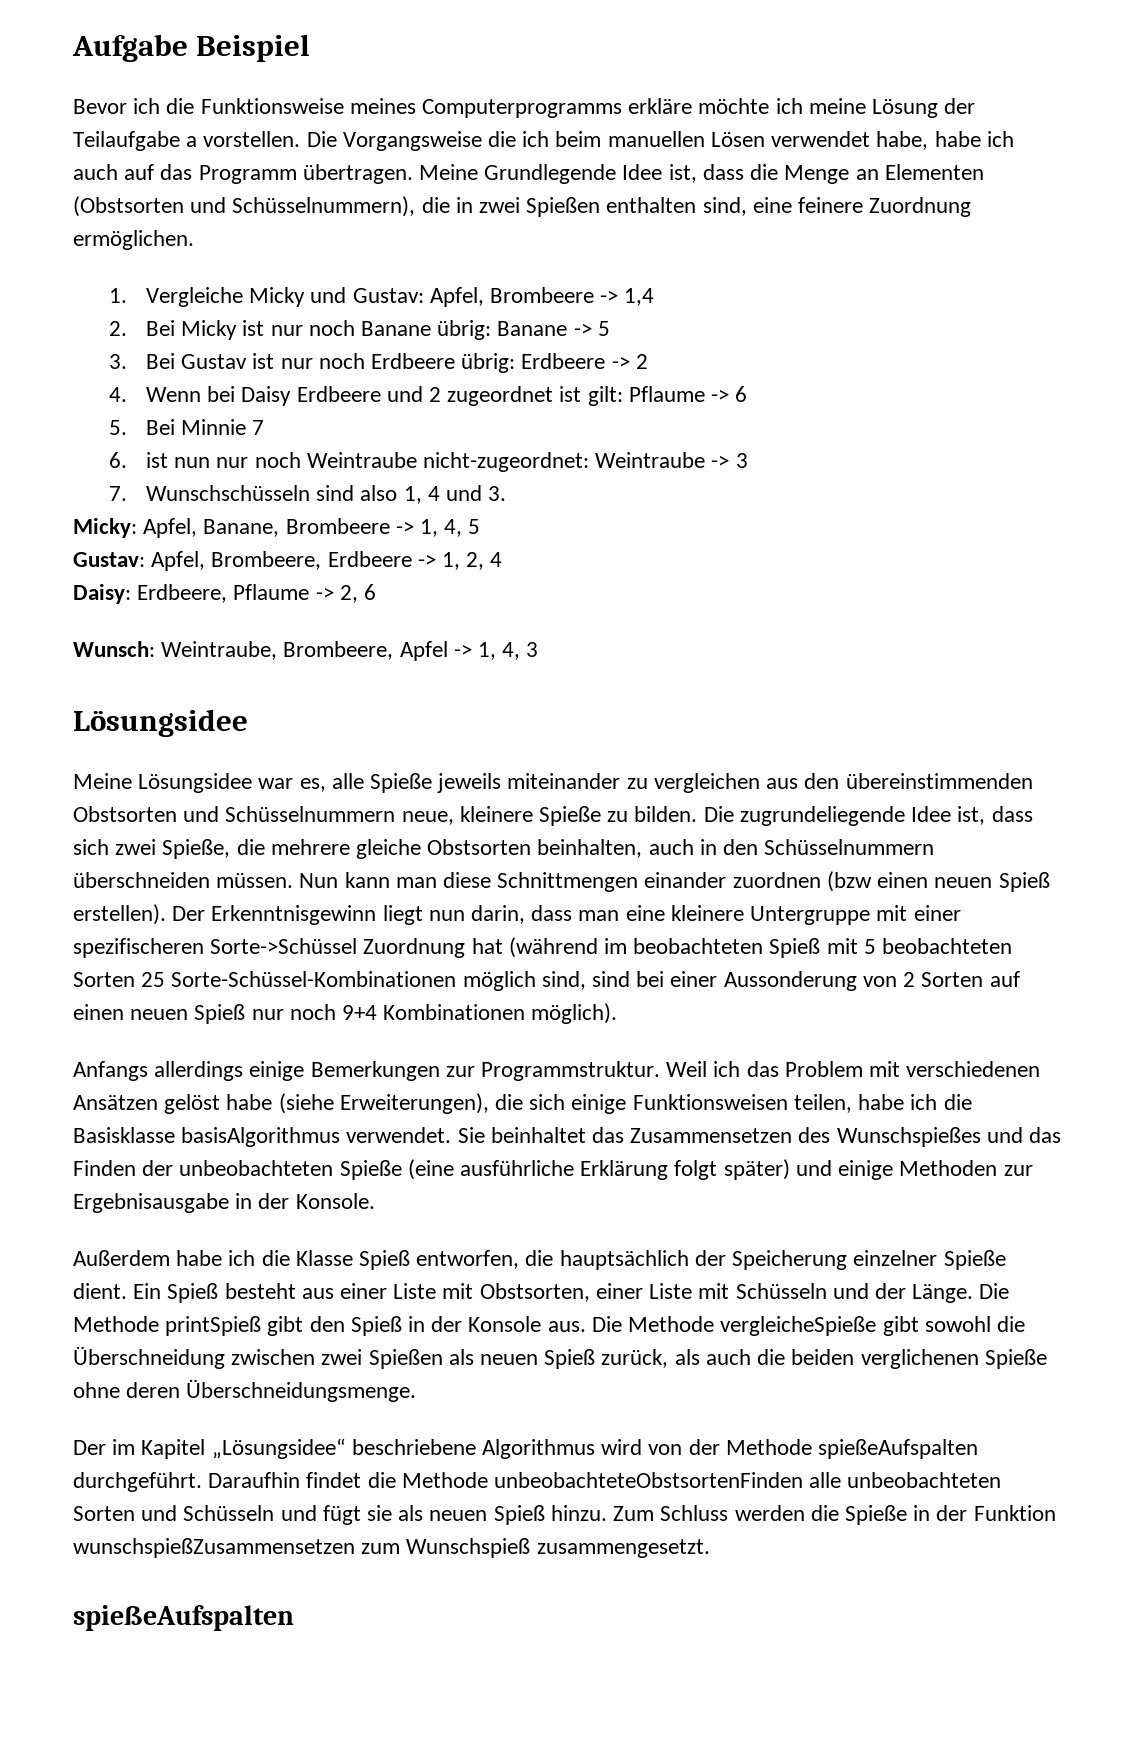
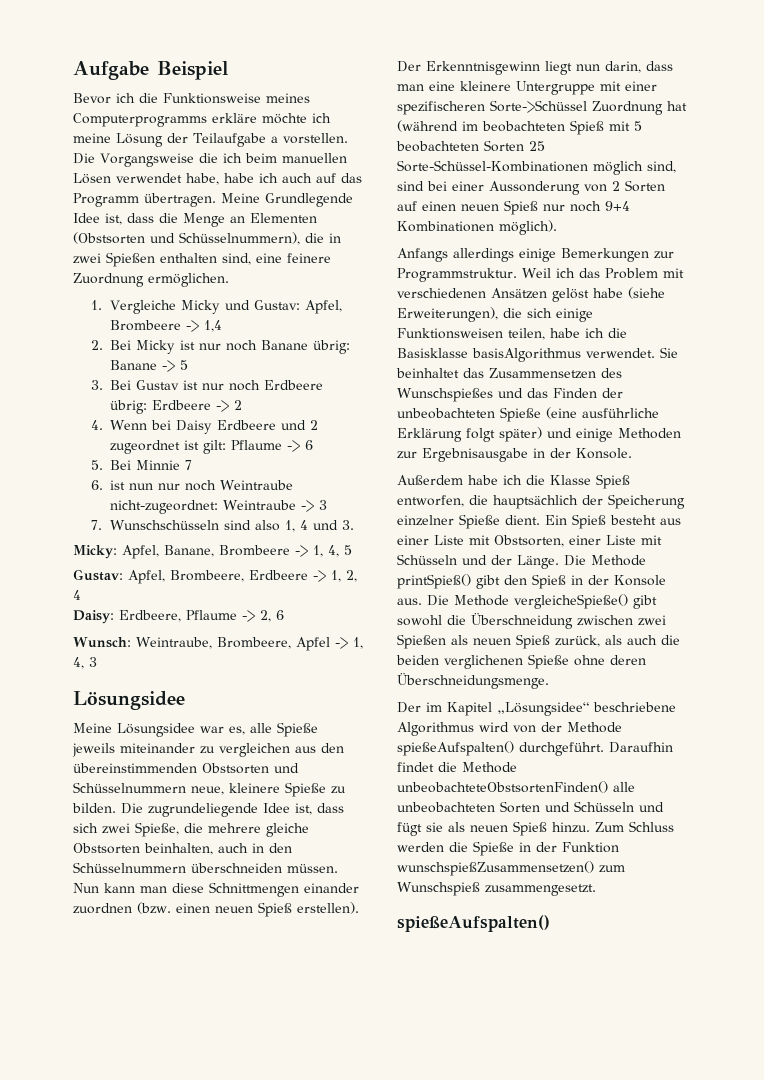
[826,871,872,892] (bzw -> [137,902,171,914] (bzw.
[165,1316,262,1336] printSpieß -> [397,574,471,589] printSpieß()
[720,1316,877,1336] vergleicheSpieße -> [514,594,628,609] vergleicheSpieße()
[818,1439,979,1459] spießeAufspalten -> [397,741,514,756] spießeAufspalten()
[494,1472,804,1488] unbeobachteteObstsortenFinden -> [397,781,608,793] unbeobachteteObstsortenFinden()
[73,1538,355,1558] wunschspießZusammensetzen -> [397,861,594,876] wunschspießZusammensetzen()
[73,1605,294,1631] spießeAufspalten -> [397,915,550,932] spießeAufspalten()

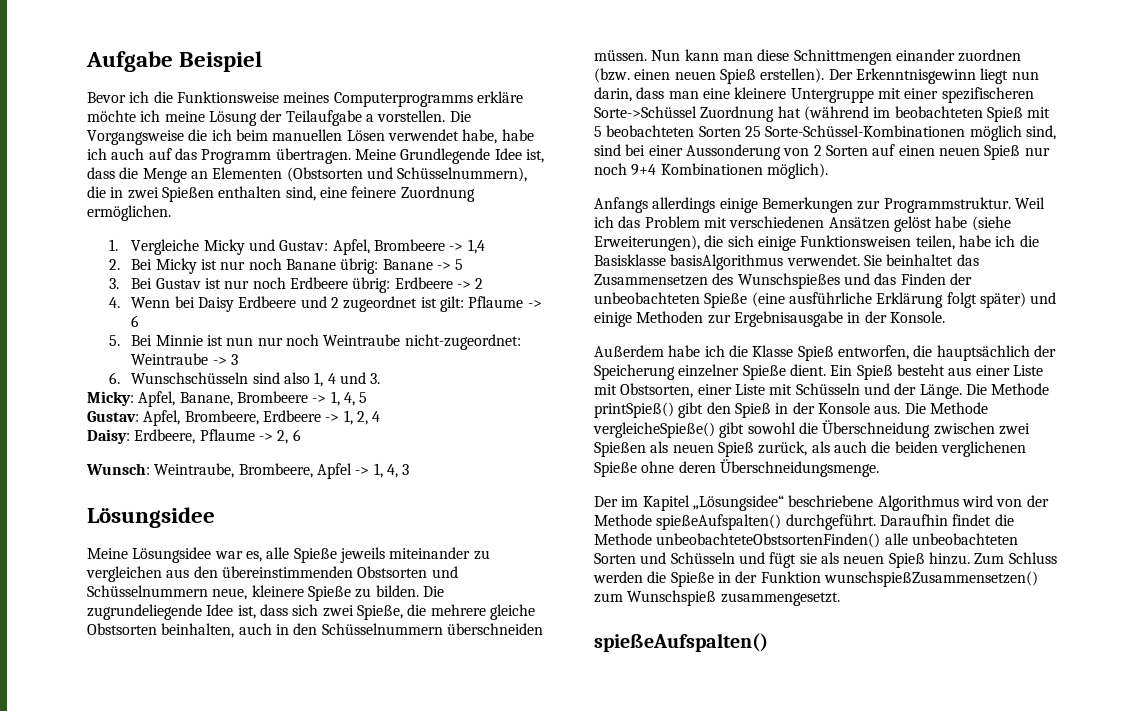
[185,460,193,470] [91,480,104,490] 7 // 6. -> (203, 340) none
[91,520,103,530] 7. -> [109,372,121,384] 6.

